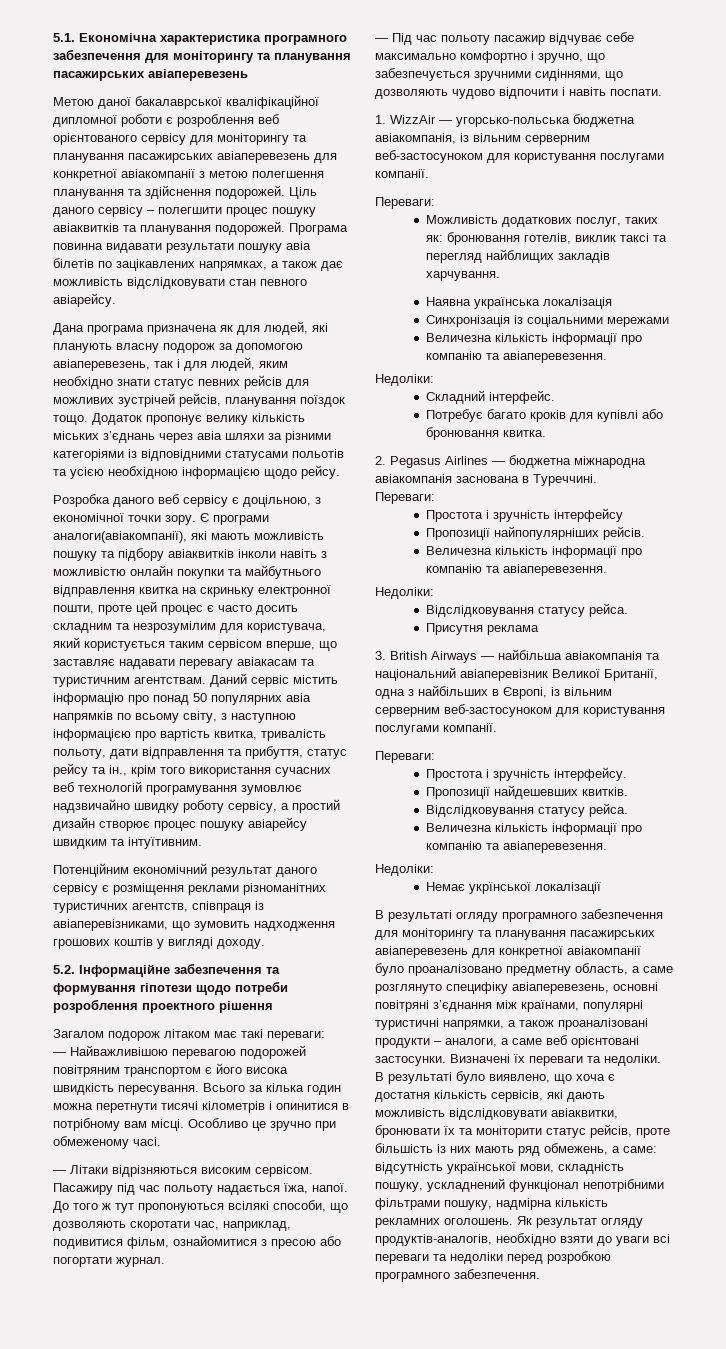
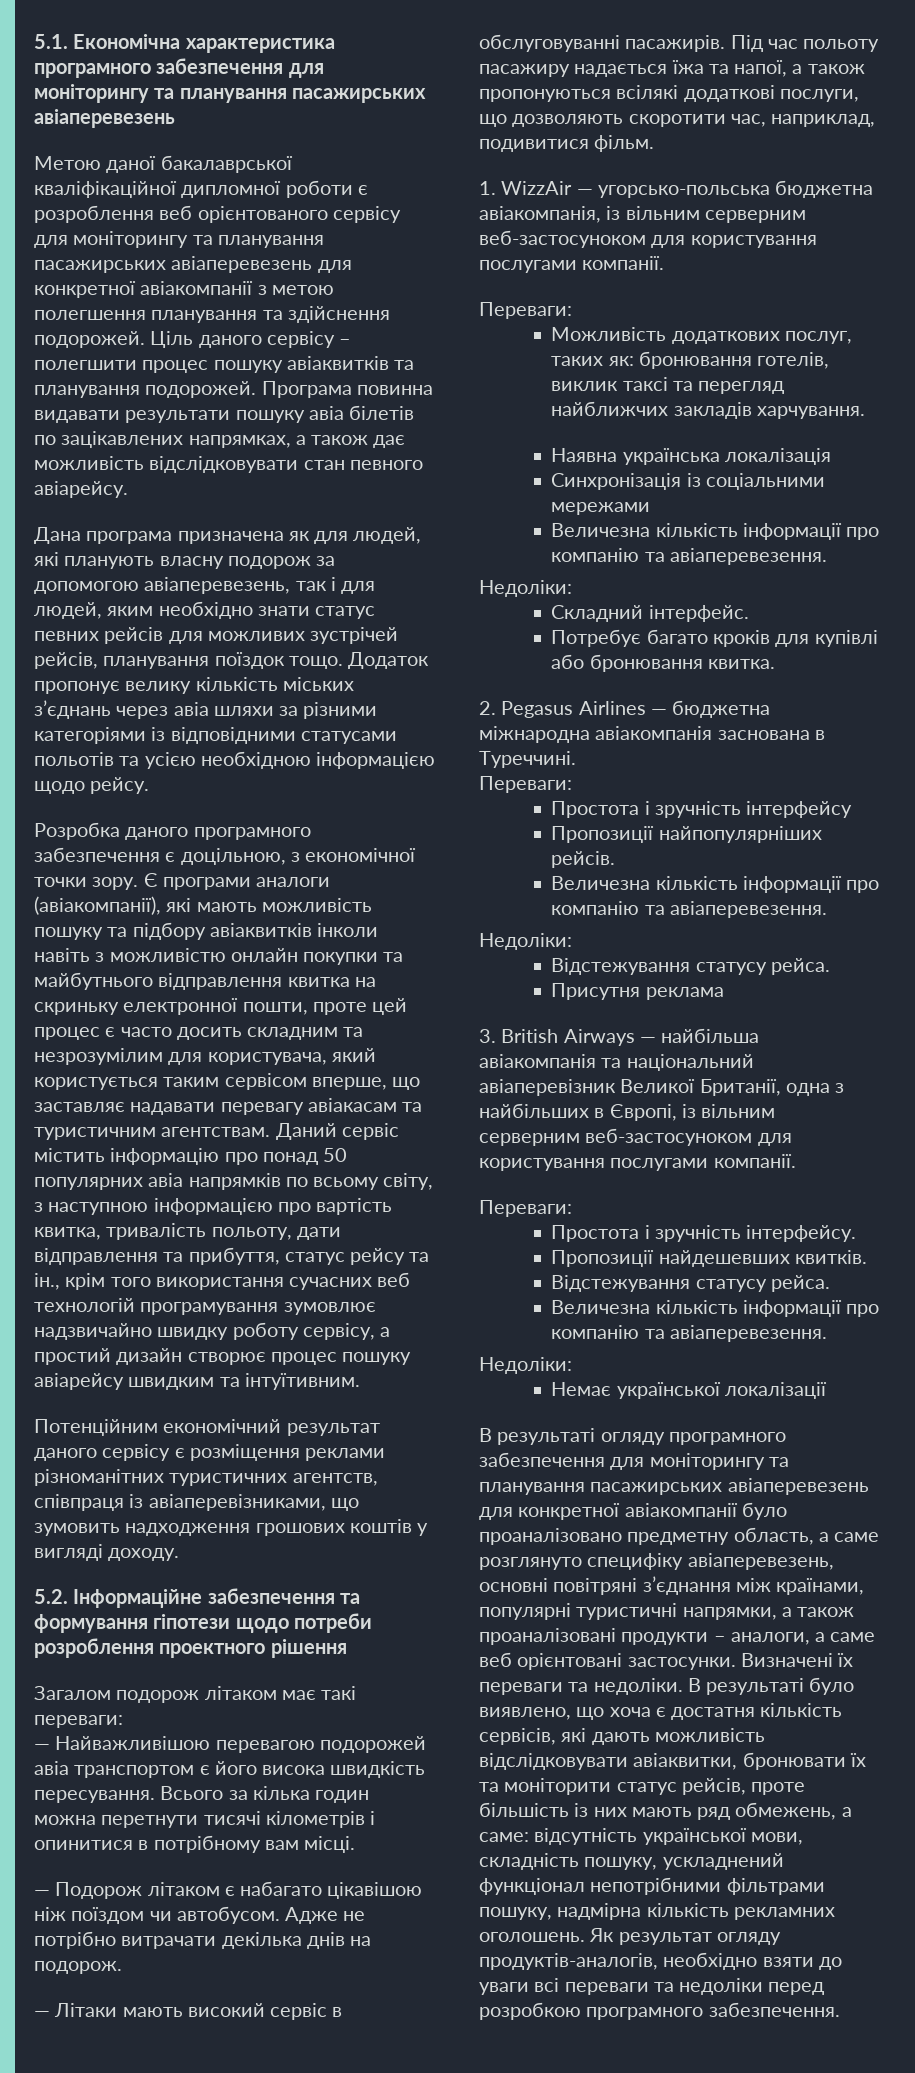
[158,494,228,507] веб сервісу -> [193,827,311,840] [34,847,160,862] програмного забезпечення
[53,531,187,543] аналоги(авіакомпанії), -> [256,877,331,887] [34,896,161,915] аналоги (авіакомпанії),
[53,1065,120,1077] повітряним -> [34,1761,69,1775] авіа
[188,1118,336,1131] [53,1136,161,1149] [53,1165,313,1177] [53,1183,348,1195] [53,1200,348,1213] [53,1221,190,1231] Особливо це зручно при обмеженому часі. // — Літаки відрізняються високим сервісом. Пасажиру під час польоту надається їжа, напої. До того ж тут пропонуються всілякі способи, що дозволяють скоротати -> [34,1881,423,1899] [34,1906,366,1924] [34,1931,372,1949] [34,1961,122,1974] [34,2003,343,2020] [479,34,880,52] [479,60,865,77] [479,85,859,102] [479,114,726,127] // — Подорож літаком є набагато цікавішою ніж поїздом чи автобусом. Адже не потрібно витрачати декілька днів на подорож. // — Літаки мають високий сервіс в обслуговуванні пасажирів. Під час польоту пасажиру надається їжа та напої, а також пропонуються всілякі додаткові послуги, що дозволяють скоротити
[127,1235,341,1249] [53,1257,165,1267] [375,32,634,45] [375,51,605,63] [375,68,623,81] [375,87,662,99] фільм, ознайомитися з пресою або погортати журнал. // — Під час польоту пасажир відчуває себе максимально комфортно і зручно, що забезпечується зручними сидіннями, що дозволяють чудово відпочити і навіть поспати. -> [594,135,655,152] фільм.
[486,249,555,263] найблищих -> [551,401,669,416] найближчих
[426,605,535,617] Відслідковування -> [551,958,691,975] Відстежування
[426,805,535,817] Відслідковування -> [551,1275,691,1292] Відстежування
[469,882,532,894] укрїнської -> [616,1382,721,1399] української

